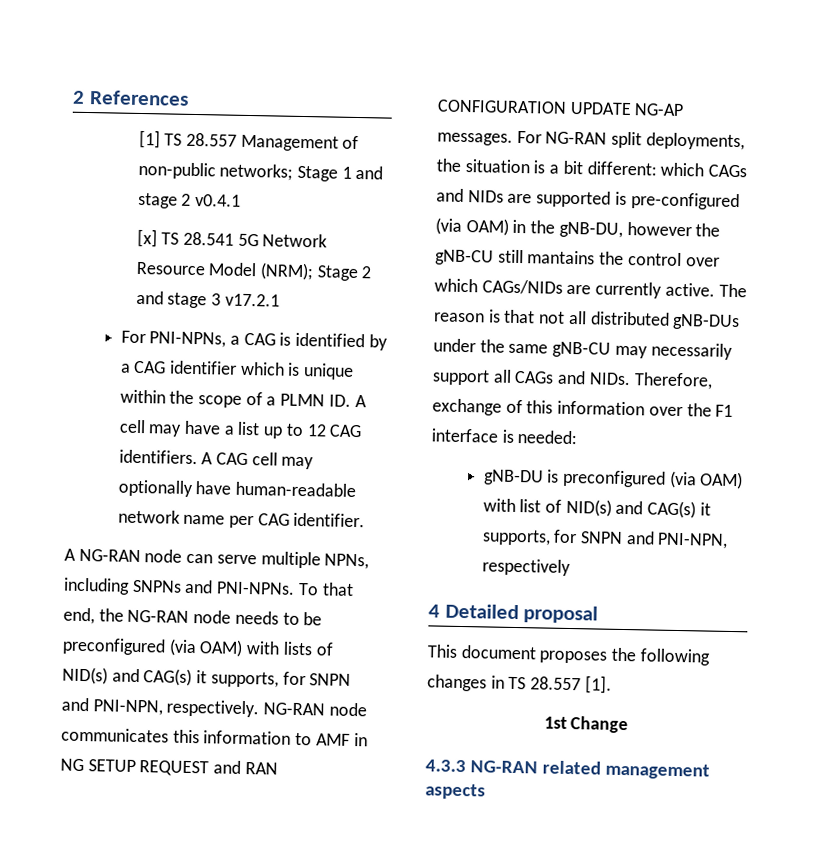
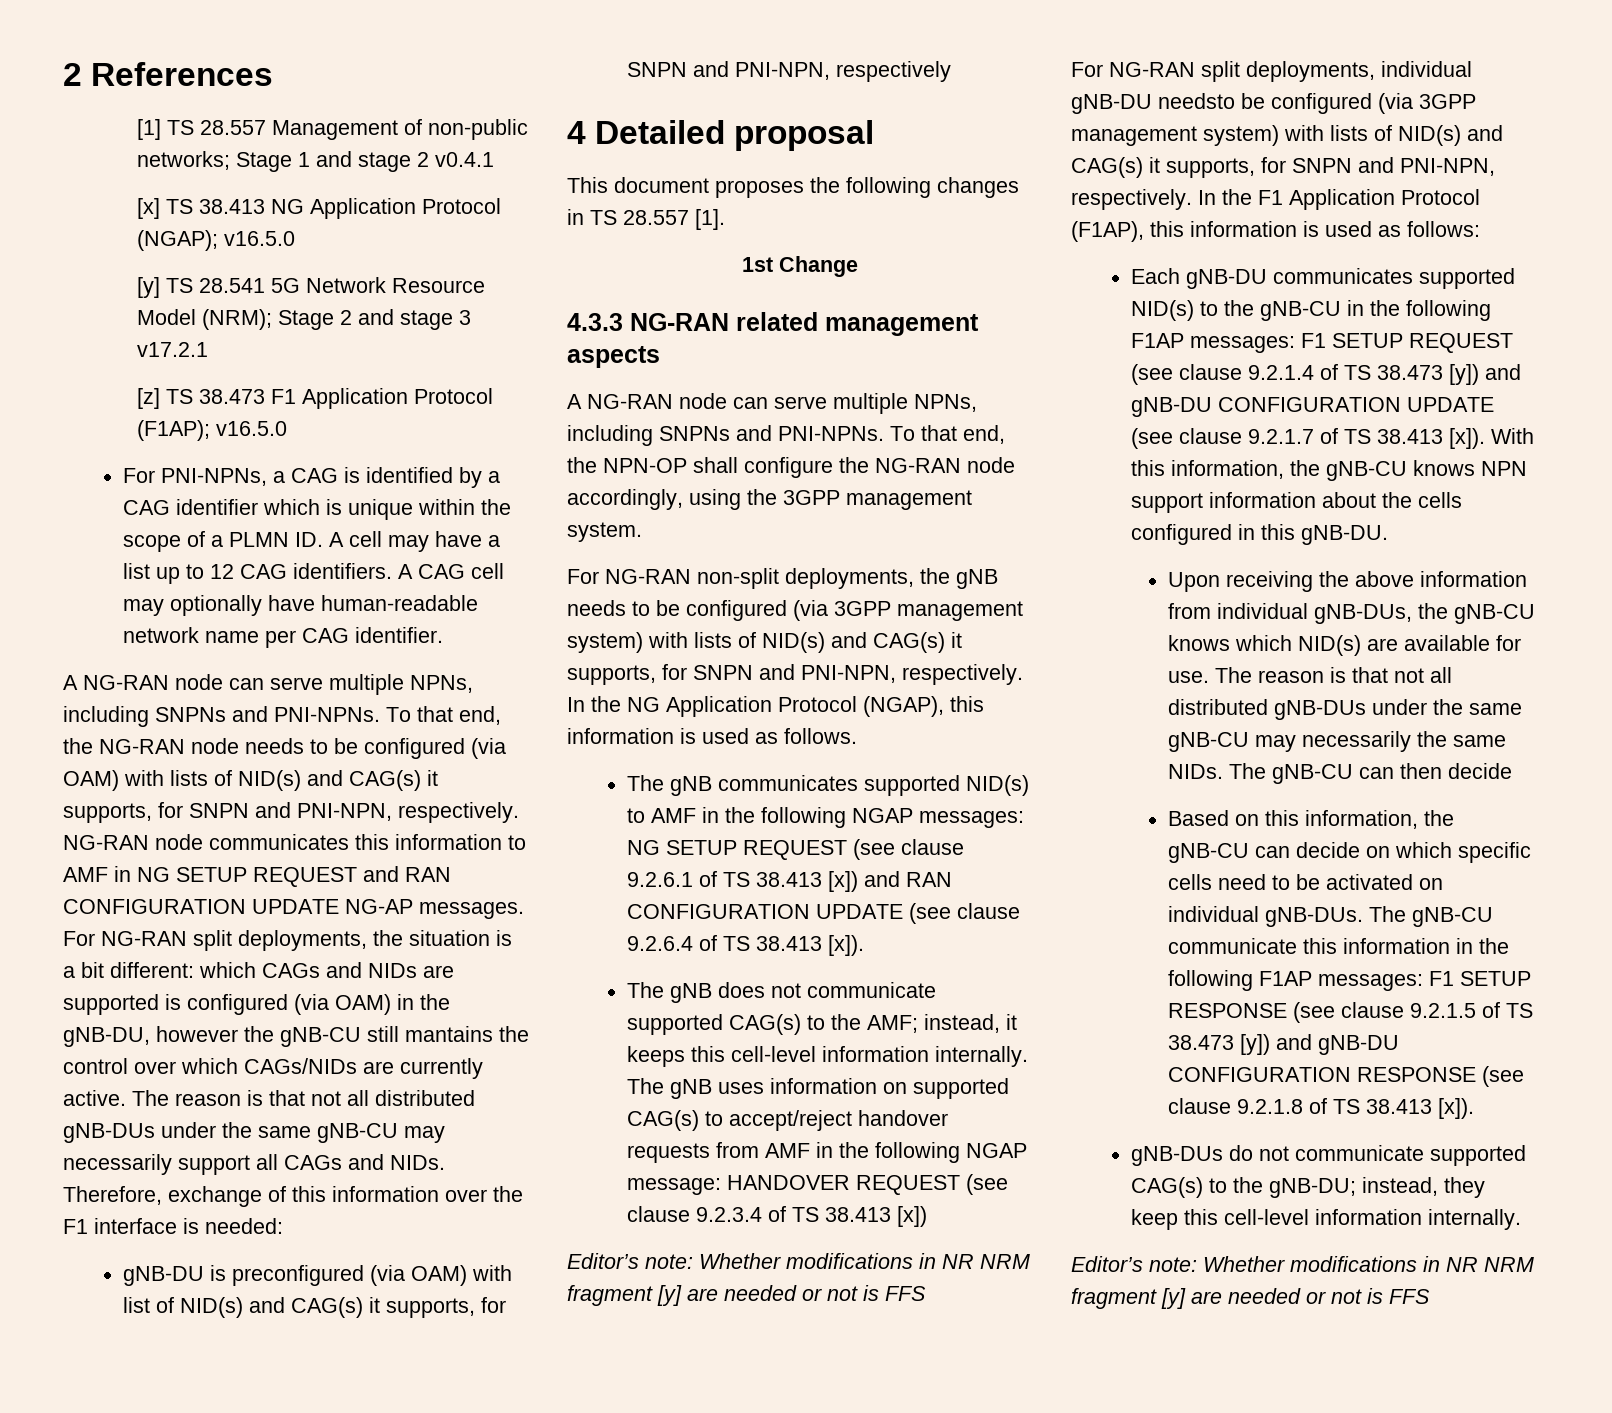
(180, 238) none -> [198,198,501,219] [136,230,295,251] [136,277,193,298] 38.413 NG Application Protocol (NGAP); v16.5.0 // [y] TS
(280, 300) none -> [136,388,493,409] [136,420,287,441] // [z] TS 38.473 F1 Application Protocol (F1AP); v16.5.0
[62,637,166,656] preconfigured -> [364,738,465,759] configured
[630,192,740,211] pre-configured -> [187,994,288,1015] configured
(486, 791) none -> [567,393,977,414] [567,425,1005,446] [567,457,1015,478] [567,489,972,510] [567,522,642,542] [567,568,998,589] [567,600,1023,621] [567,632,962,653] [567,664,1023,685] [567,696,984,717] [567,728,857,744] [627,775,1030,796] [627,807,1025,828] [627,839,965,860] [627,871,953,892] [627,903,1021,924] [627,935,865,956] [627,982,937,1003] [627,1014,1018,1035] [627,1046,1029,1067] [627,1078,1010,1099] [627,1110,949,1131] [627,1142,1028,1163] [627,1174,1009,1195] [627,1206,928,1227] [567,1253,1030,1269] [567,1285,926,1306] [1071,61,1472,82] [1071,93,1476,114] [1071,125,1503,146] [1071,157,1495,178] [1071,189,1480,210] [1071,221,1480,242] [1131,268,1516,289] [1131,300,1492,321] [1131,333,1514,353] [1131,364,1522,385] [1131,397,1495,417] [1131,428,1535,449] [1131,460,1528,481] [1131,492,1463,513] [1131,524,1389,545] [1168,571,1528,592] [1168,603,1536,624] [1168,635,1522,656] [1168,667,1453,683] [1168,699,1523,720] [1168,731,1507,752] [1168,763,1513,784] [1168,810,1455,829] [1168,842,1532,863] [1168,874,1444,890] [1168,906,1494,927] [1168,938,1510,954] [1168,970,1532,991] [1168,1002,1534,1023] [1168,1034,1400,1055] [1168,1066,1525,1087] [1168,1098,1475,1119] [1131,1145,1527,1166] [1131,1177,1486,1198] [1131,1209,1522,1230] [1071,1256,1534,1272] [1071,1288,1430,1309] // A NG-RAN node can serve multiple NPNs, including SNPNs and PNI-NPNs. To that end, the NPN-OP shall configure the NG-RAN node accordingly, using the 3GPP management system. // For NG-RAN non-split deployments, the gNB needs to be configured (via 3GPP management system) with lists of NID(s) and CAG(s) it supports, for SNPN and PNI-NPN, respectively. In the NG Application Protocol (NGAP), this information is used as follows. // The gNB communicates supported NID(s) to AMF in the following NGAP messages: NG SETUP REQUEST (see clause 9.2.6.1 of TS 38.413 [x]) and RAN CONFIGURATION UPDATE (see clause 9.2.6.4 of TS 38.413 [x]). // The gNB does not communicate supported CAG(s) to the AMF; instead, it keeps this cell-level information internally. The gNB uses information on supported CAG(s) to accept/reject handover requests from AMF in the following NGAP message: HANDOVER REQUEST (see clause 9.2.3.4 of TS 38.413 [x]) // Editor’s note: Whether modifications in NR NRM fragment [y] are needed or not is FFS // For NG-RAN split deployments, individual gNB-DU needsto be configured (via 3GPP management system) with lists of NID(s) and CAG(s) it supports, for SNPN and PNI-NPN, respectively. In the F1 Application Protocol (F1AP), this information is used as follows: // Each gNB-DU communicates supported NID(s) to the gNB-CU in the following F1AP messages: F1 SETUP REQUEST (see clause 9.2.1.4 of TS 38.473 [y]) and gNB-DU CONFIGURATION UPDATE (see clause 9.2.1.7 of TS 38.413 [x]). With this information, the gNB-CU knows NPN support information about the cells configured in this gNB-DU. // Upon receiving the above information from individual gNB-DUs, the gNB-CU knows which NID(s) are available for use. The reason is that not all distributed gNB-DUs under the same gNB-CU may necessarily the same NIDs. The gNB-CU can then decide // Based on this information, the gNB-CU can decide on which specific cells need to be activated on individual gNB-DUs. The gNB-CU communicate this information in the following F1AP messages: F1 SETUP RESPONSE (see clause 9.2.1.5 of TS 38.473 [y]) and gNB-DU CONFIGURATION RESPONSE (see clause 9.2.1.8 of TS 38.413 [x]). // gNB-DUs do not communicate supported CAG(s) to the gNB-DU; instead, they keep this cell-level information internally. // Editor’s note: Whether modifications in NR NRM fragment [y] are needed or not is FFS

